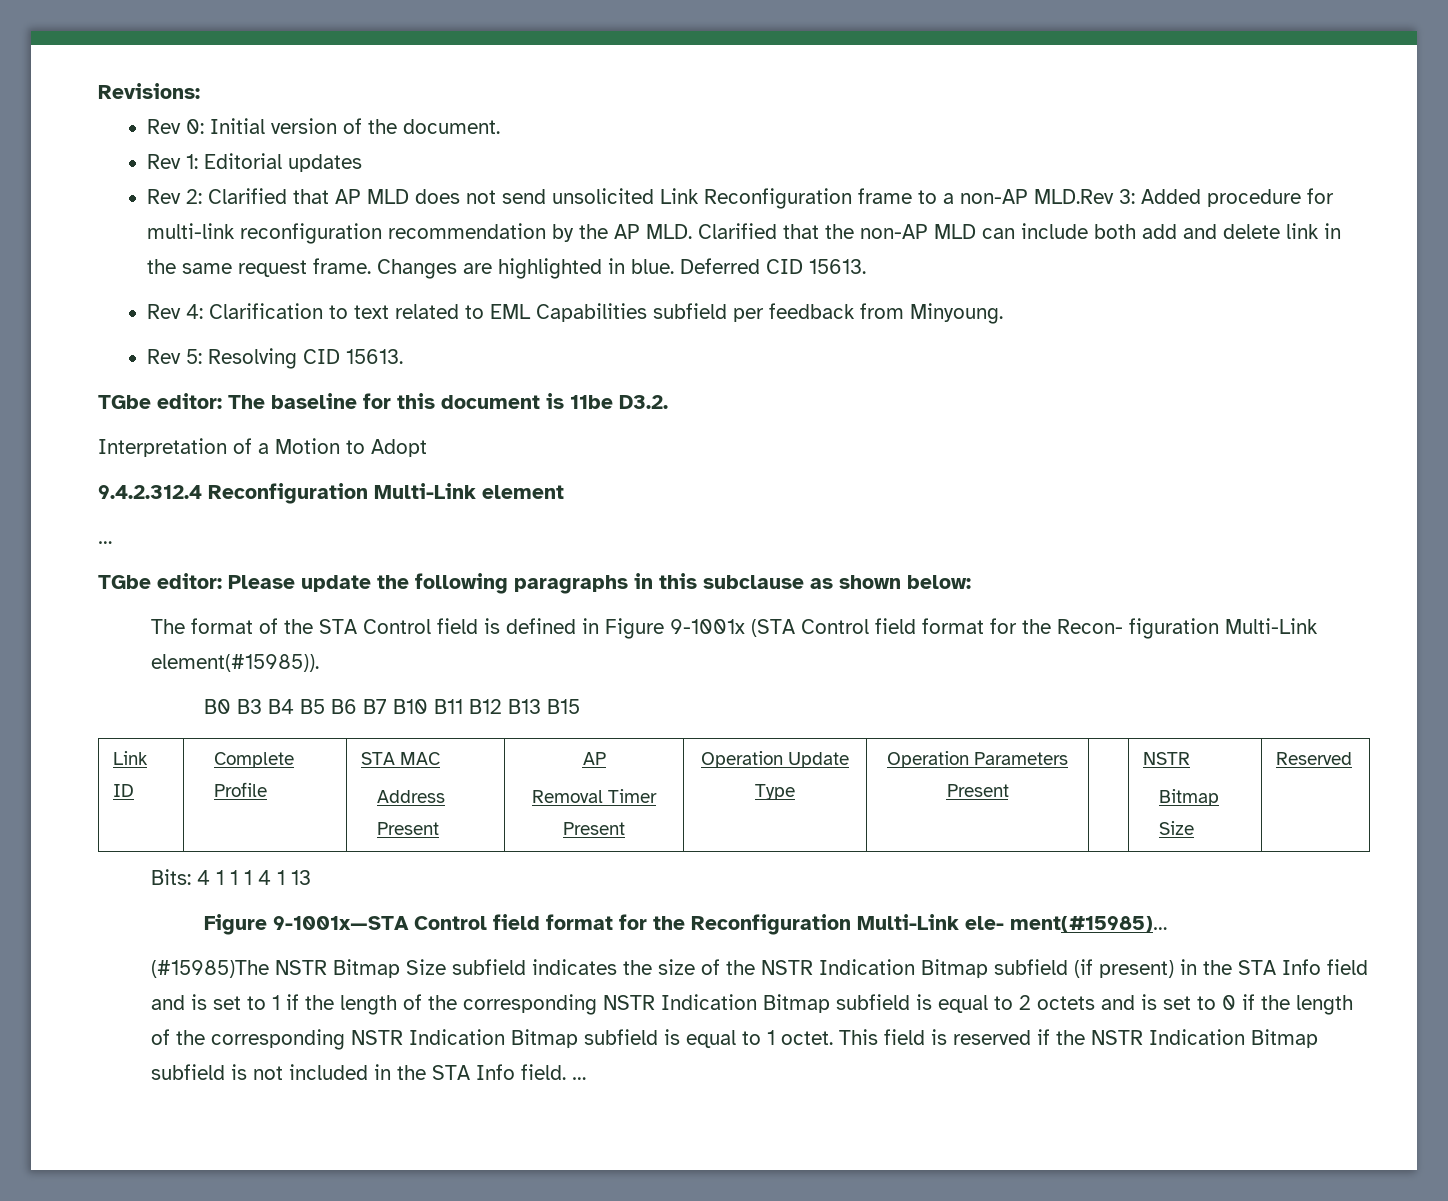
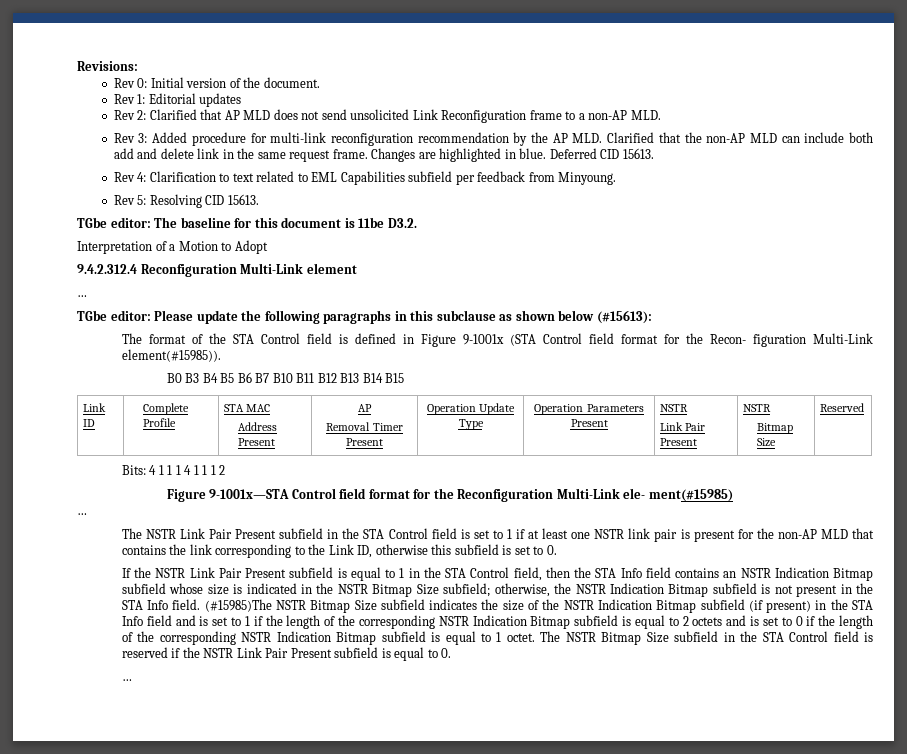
[1034,189,1115,204] MLD.Rev -> [630,110,661,120] [113,133,135,143] MLD. // Rev
[907,575,971,589] below: -> [558,310,652,324] below (#15613):
(541, 706) none -> [362,373,383,383] B14
(1009, 790) none -> [660,404,689,412] [660,422,706,431] [660,438,698,446] NSTR // Link Pair Present
[290,870,311,885] 13 -> [202,465,226,475] 1 1 2
[1009,916,1168,933] ment(#15985)… // -> [648,489,733,502] [77,513,87,515] [121,528,874,542] [121,544,557,558] [121,567,874,581] [121,583,873,597] [121,599,201,610] ment(#15985) // … // The NSTR Link Pair Present subfield in the STA Control field is set to 1 if at least one NSTR link pair is present for the non-AP MLD that contains the link corresponding to the Link ID, otherwise this subfield is set to 0. // If the NSTR Link Pair Present subfield is equal to 1 in the STA Control field, then the STA Info field contains an NSTR Indication Bitmap subfield whose size is indicated in the NSTR Bitmap Size subfield; otherwise, the NSTR Indication Bitmap subfield is not present in the STA Info field.
[838,1029,878,1045] This -> [540,631,829,645] The NSTR Bitmap Size subfield in the STA Control
[1148,1029,1318,1048] [150,1064,566,1080] Indication Bitmap subfield is not included in the STA Info field. -> [236,647,452,661] Link Pair Present subfield is equal to 0. //

